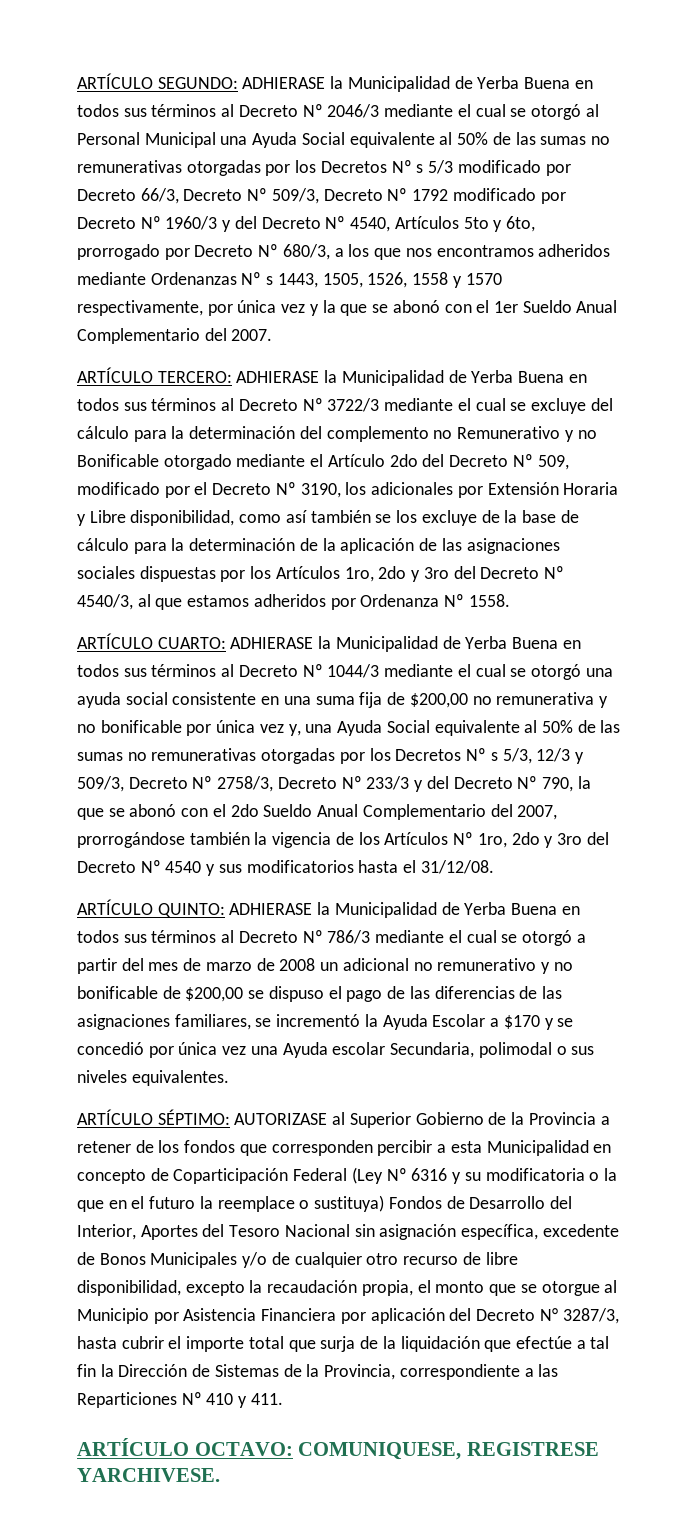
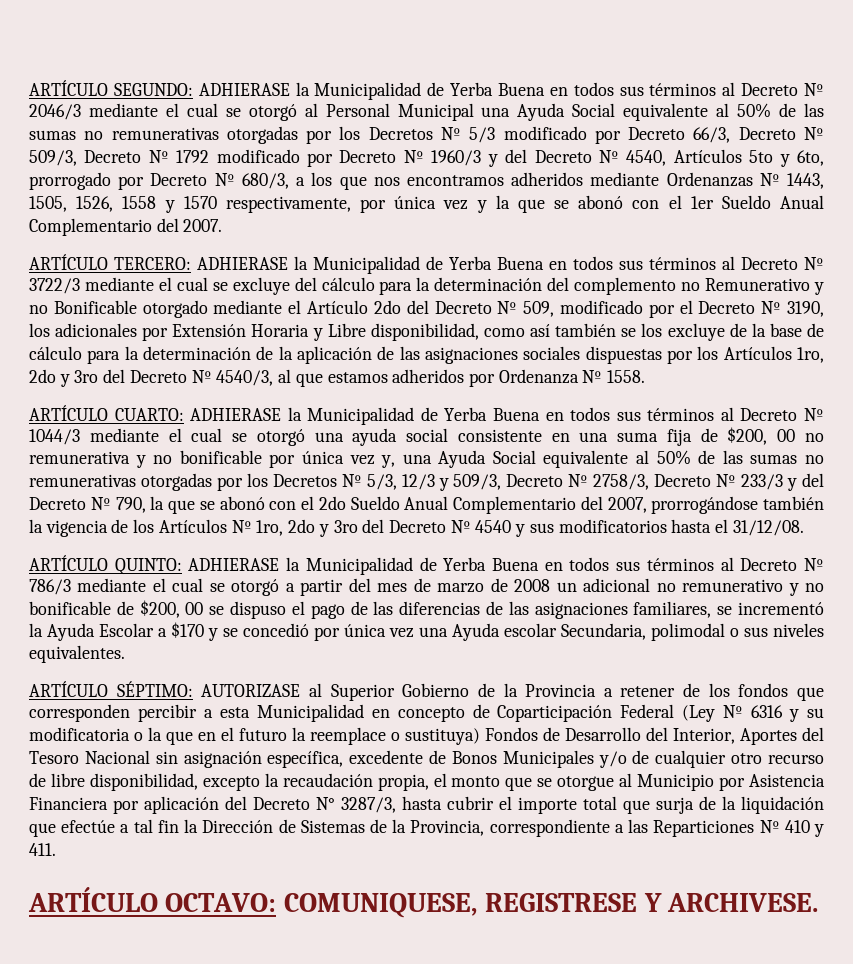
[416,164,424,173] s -> (461, 133) none
[266,276,274,285] s -> (780, 179) none
[409,693,468,708] $200,00 -> [727,427,796,445] $200, 00
[490,752,498,761] s -> (362, 480) none
[185,987,244,1002] $200,00 -> [139,600,204,618] $200, 00
[77,1468,220,1482] YARCHIVESE. -> [643,893,819,912] Y ARCHIVESE.

